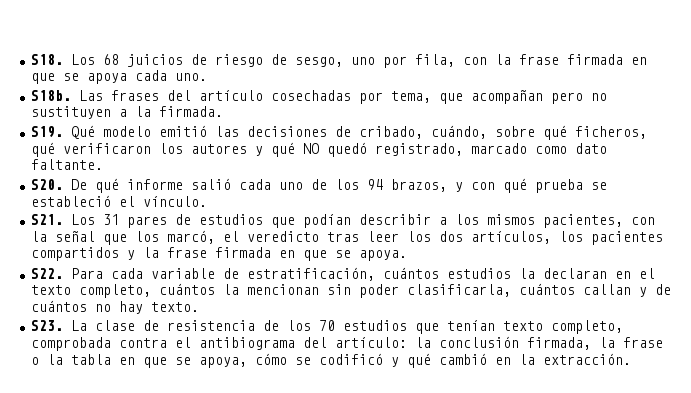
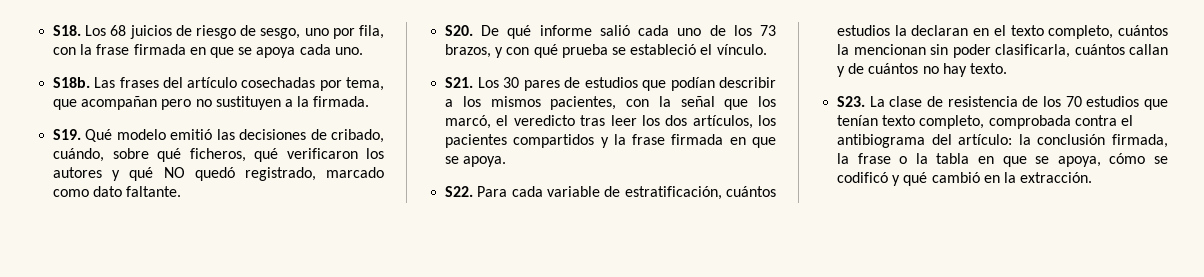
[366,179,383,190] 94 -> [760,25,776,36] 73
[102,214,119,225] 31 -> [503,77,520,88] 30

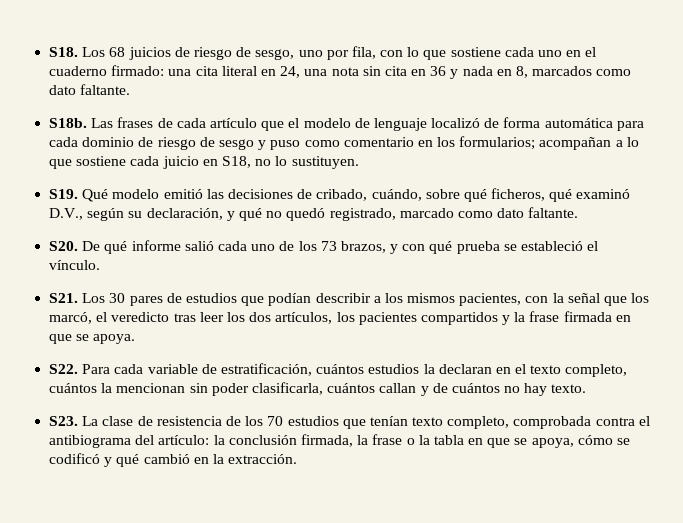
[80,44,363,58] [53,77,384,91] [53,96,370,110] la frase firmada en que se apoya cada uno. // S18b. Las frases del artículo cosechadas por tema, que acompañan pero no sustituyen a la firmada. -> [407,47,597,60] [49,65,632,79] [49,84,131,95] [49,117,644,131] [49,136,639,150] [49,156,359,169] lo que sostiene cada uno en el cuaderno firmado: una cita literal en 24, una nota sin cita en 36 y nada en 8, marcados como dato faltante. // S18b. Las frases de cada artículo que el modelo de lenguaje localizó de forma automática para cada dominio de riesgo de sesgo y puso como comentario en los formularios; acompañan a lo que sostiene cada juicio en S18, no lo sustituyen.
[286,148,384,159] [53,167,185,181] verificaron los autores y qué NO -> [576,189,631,199] [49,208,283,221] examinó D.V., según su declaración, y qué no

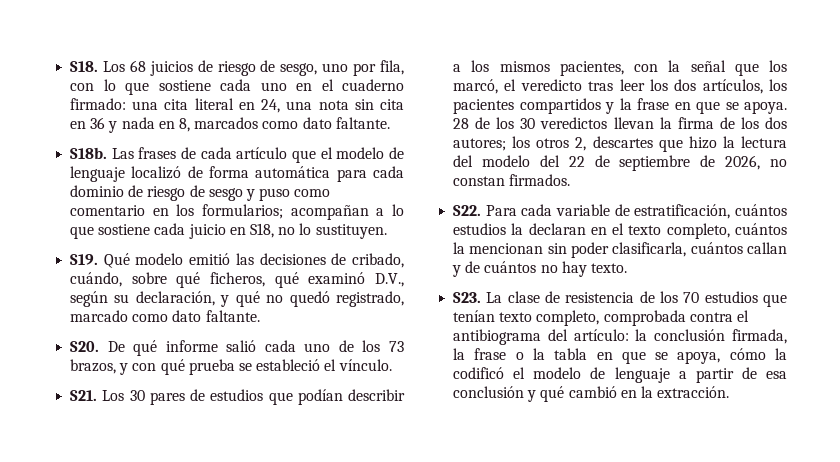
[563,311,612,322] firmada -> (670, 104) none
(136, 339) none -> [453,117,787,129] [453,136,787,152] [453,155,787,171] [453,174,571,186] 28 de los 30 veredictos llevan la firma de los dos autores; los otros 2, descartes que hizo la lectura del modelo del 22 de septiembre de 2026, no constan firmados.
[617,438,631,445] [49,453,101,464] se codificó -> [775,348,787,360] [453,367,787,383] [453,386,525,398] la codificó el modelo de lenguaje a partir de esa conclusión

